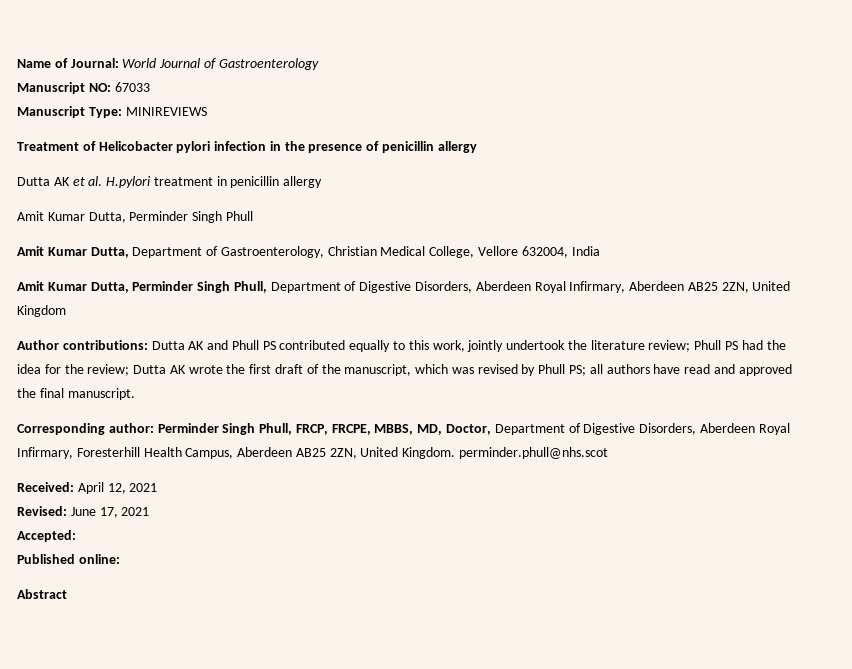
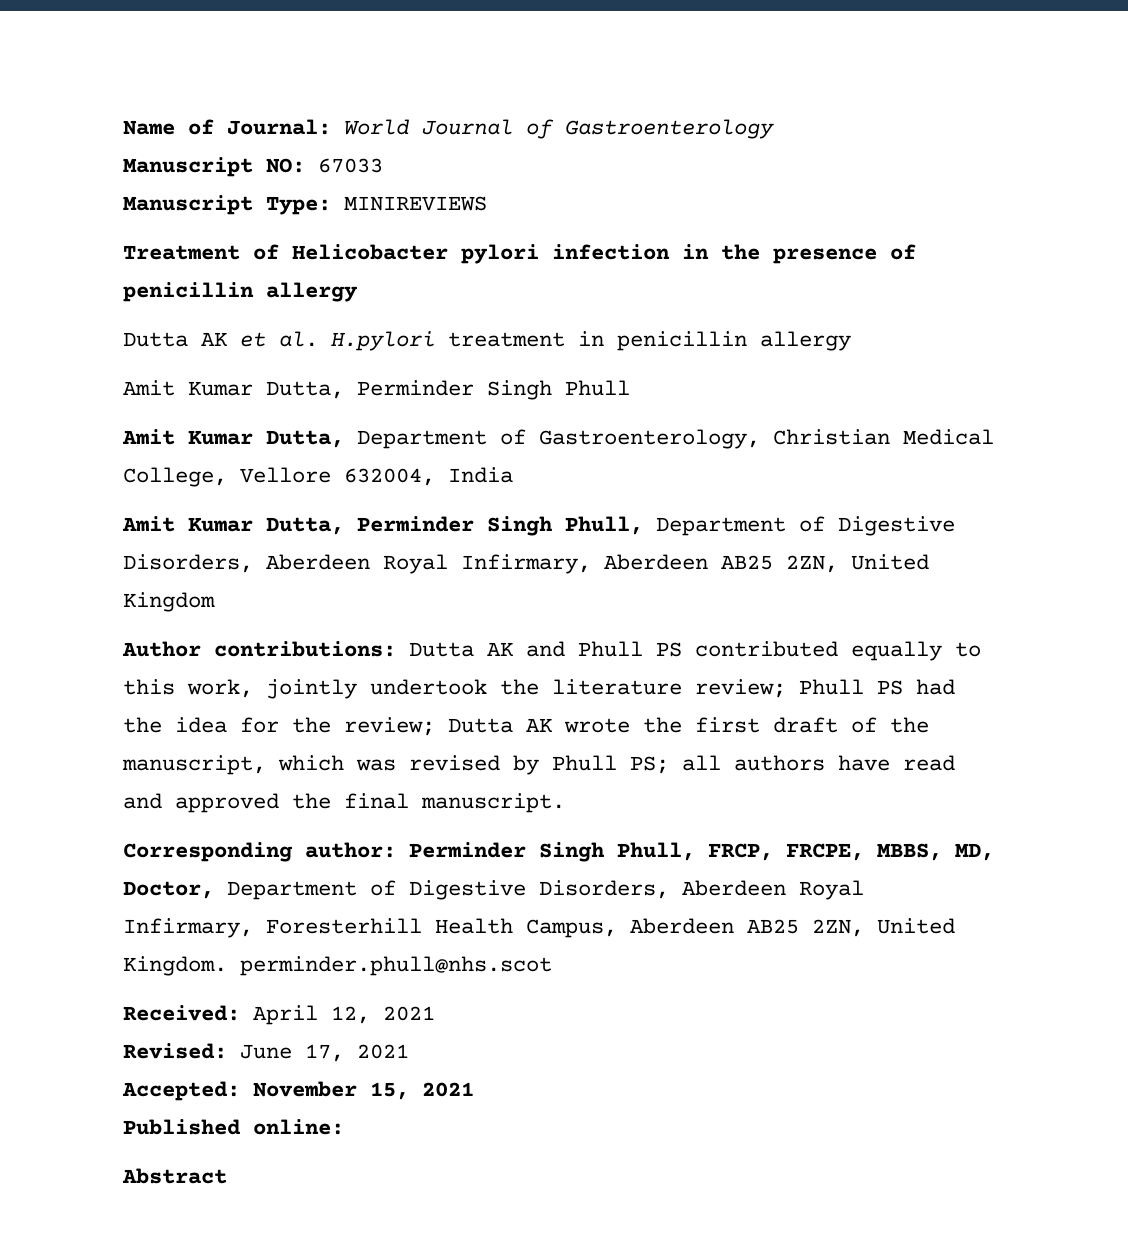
(76, 536) none -> [253,1081,474,1100] November 15, 2021

